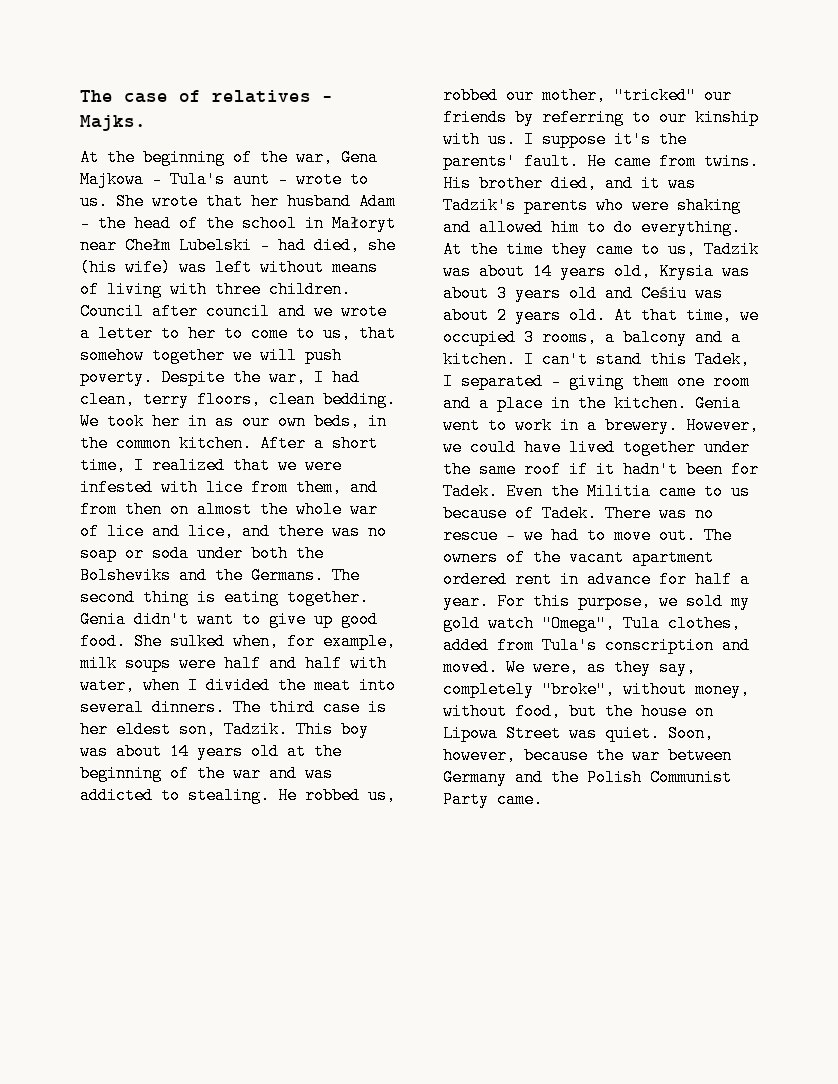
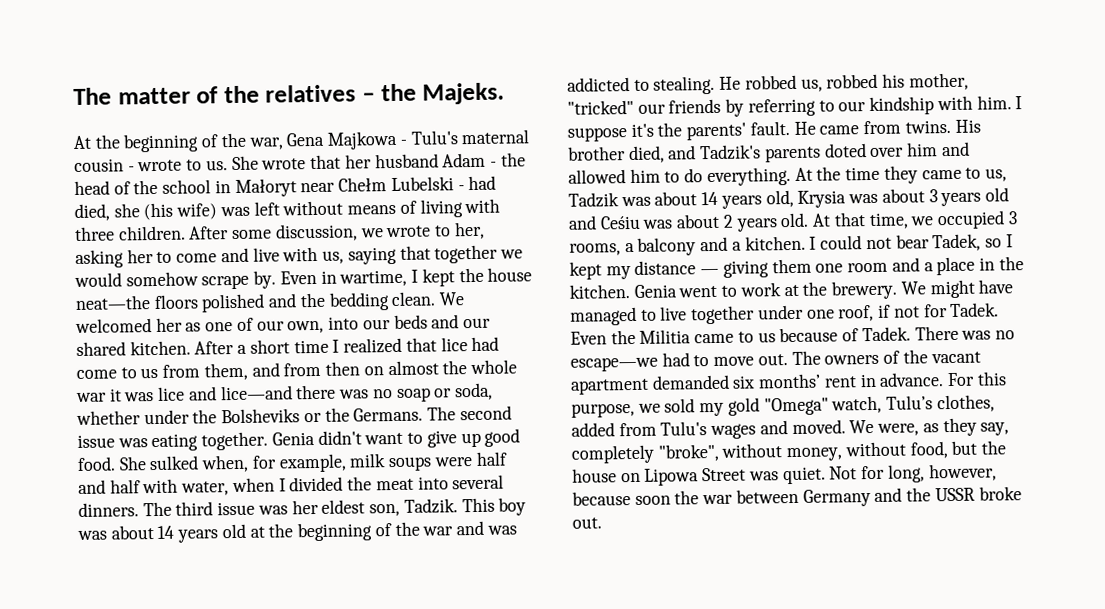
[80,90,333,103] [80,115,146,131] The case of relatives - Majks. -> [73,82,506,106] The matter of the relatives – the Majeks.
[170,171,270,188] Tula's aunt -> [410,129,530,145] [74,158,124,172] Tulu's maternal cousin
[80,303,387,320] [80,325,396,342] [80,347,342,364] [80,369,360,386] [80,391,396,408] [80,413,387,430] [80,435,171,452] Council after council and we wrote a letter to her to come to us, that somehow together we will push poverty. Despite the war, I had clean, terry floors, clean bedding. We took her in as our own beds, in the common -> [188,221,485,242] [75,244,523,268] [74,267,533,290] [75,291,466,313] [75,314,491,334] [76,341,126,356] After some discussion, we wrote to her, asking her to come and live with us, saying that together we would somehow scrape by. Even in wartime, I kept the house neat—the floors polished and the bedding clean. We welcomed her as one of our own, into our beds and our shared
[80,457,126,474] time, -> [293,339,329,354] time
[278,457,342,474] [80,479,243,496] we were infested with lice -> [440,336,500,352] [76,367,159,379] lice had come to us
[80,523,270,540] of lice and lice, and -> [109,385,293,402] it was lice and lice—and
[152,545,288,562] soda under both -> [453,382,493,401] [76,409,190,425] soda, whether under
[179,567,207,584] and -> [303,412,322,423] or
[143,589,216,606] thing is -> [77,434,148,448] issue was
[323,699,387,716] case is -> [217,501,288,516] issue was
[506,87,534,104] our -> [882,73,906,88] his
[695,109,759,126] [443,131,516,148] kinship with us. -> [869,95,1012,115] kindship with him.
[641,175,696,192] [443,197,741,214] it was Tadzik's parents who were shaking -> [700,142,939,163] Tadzik's parents doted over him
[542,351,750,368] [443,373,561,390] can't stand this Tadek, I separated - -> [820,233,1013,252] [569,260,720,280] could not bear Tadek, so I kept my distance —
[560,417,759,434] [443,439,750,456] [443,461,723,478] in a brewery. However, we could have lived together under the same roof if it hadn't been -> [783,279,1014,300] [570,304,920,326] at the brewery. We might have managed to live together under one roof, if not
[443,527,543,544] rescue — we -> [570,356,658,372] escape—we
[443,571,750,588] [443,593,489,610] ordered rent in advance for half a year. -> [651,372,945,390] demanded six months’ rent in advance.
[488,615,660,632] watch "Omega", Tula -> [763,395,934,416] "Omega" watch, Tulu’s
[542,637,714,654] Tula's conscription -> [660,421,757,440] Tulu's wages
[668,725,714,742] Soon, -> [829,464,925,483] Not for long,
(588, 755) none -> [634,495,671,505] soon
[587,769,732,786] [443,791,543,808] Polish Communist Party came. -> [934,486,1022,502] [572,517,602,529] USSR broke out.

